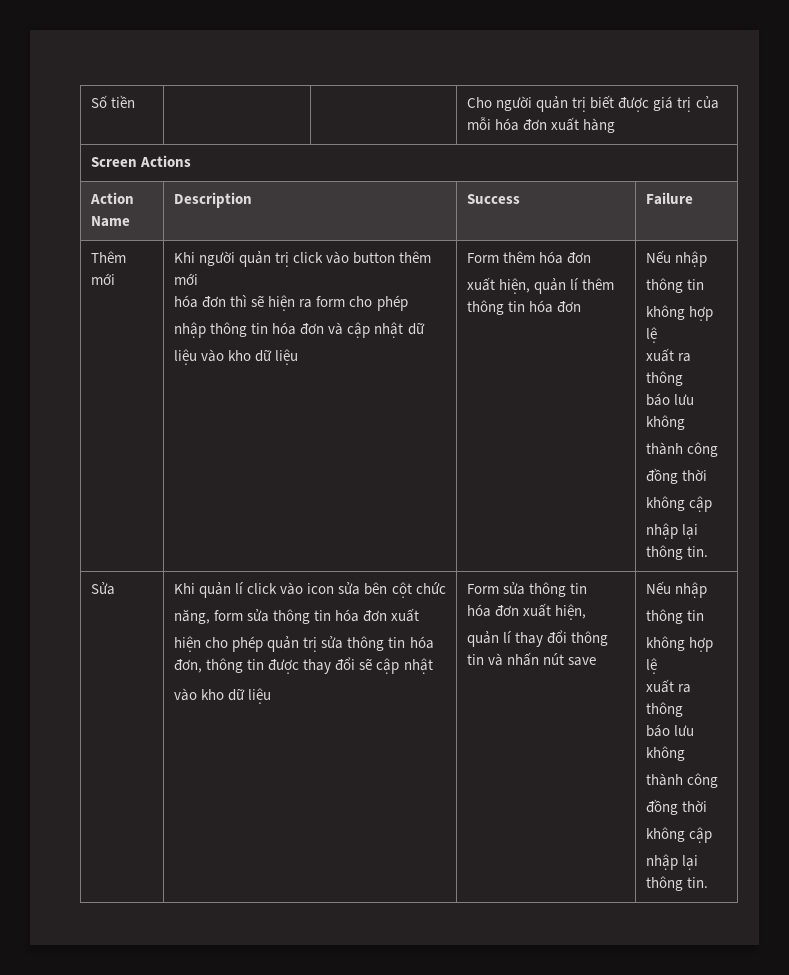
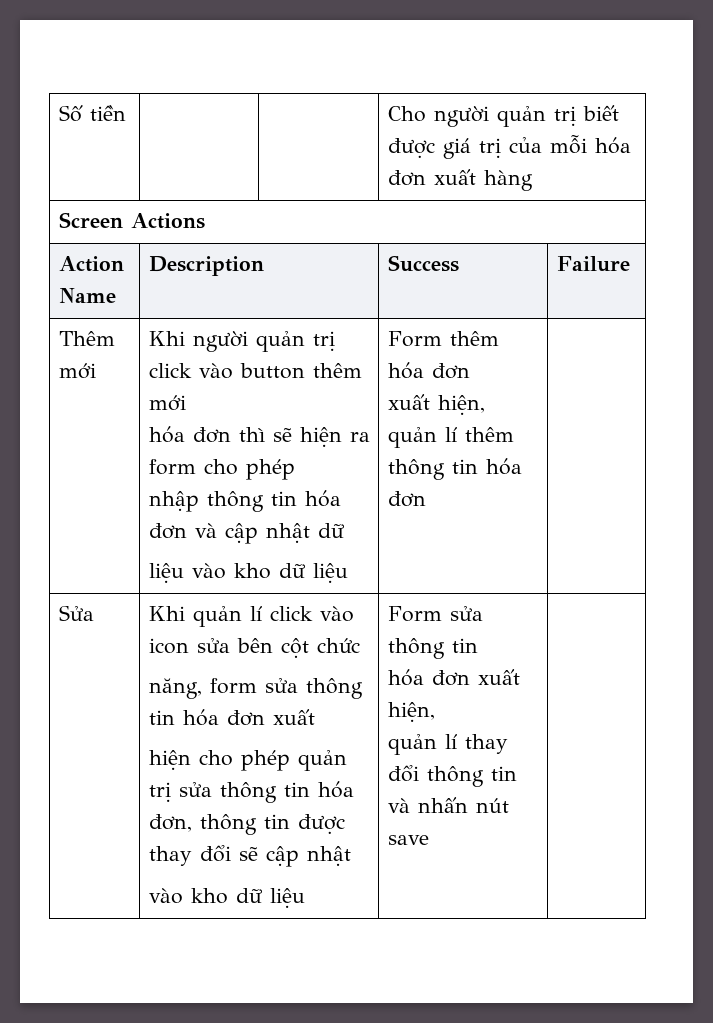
[646,250,708,267] [646,278,705,293] [646,305,714,321] [646,327,658,343] [646,348,692,362] [646,371,684,386] [646,393,695,406] [646,415,686,430] [646,442,719,457] [646,468,708,484] [646,496,713,512] [646,523,699,539] [646,545,709,560] Nếu nhập // thông tin // không hợp lệ // xuất ra thông // báo lưu không // thành công // đồng thời // không cập // nhập lại thông tin. -> (426, 499) none
[646,581,708,598] [646,609,705,624] [646,636,714,652] [646,658,658,674] [646,679,692,693] [646,702,684,717] [646,724,695,737] [646,746,686,761] [646,773,719,788] [646,799,708,815] [646,827,713,843] [646,854,699,870] [646,876,709,891] Nếu nhập // thông tin // không hợp lệ // xuất ra thông // báo lưu không // thành công // đồng thời // không cập // nhập lại thông tin. -> (429, 840) none

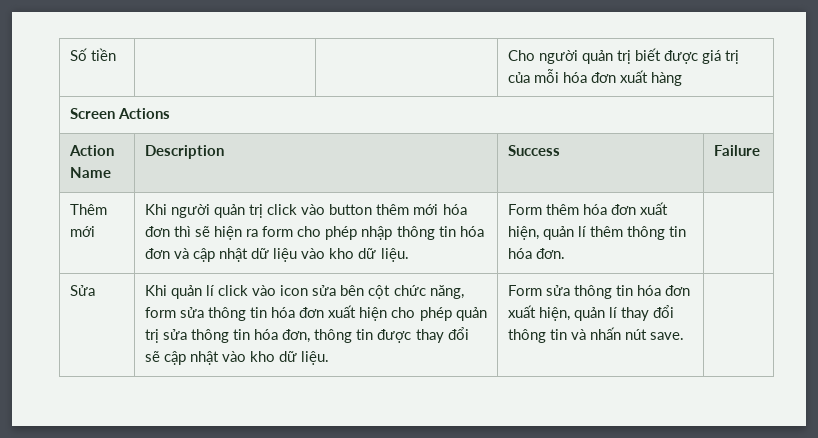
(186, 403) // -> (439, 209) none
(295, 469) // -> (358, 233) none
(345, 530) // -> (270, 253) none
[312,563,348,583] liệu -> [380,248,409,262] liệu.
(470, 371) // -> (637, 209) none
[387,491,426,507] đơn -> [536,248,566,259] đơn.
(360, 645) // -> (426, 290) none
(315, 717) // -> (357, 311) none
[148,888,305,908] // vào kho dữ liệu -> [222,351,330,365] vào kho dữ liệu.
[387,669,520,686] [387,702,435,722] // hóa đơn xuất hiện, // -> [637,285,691,296] [508,305,571,321] hóa đơn xuất hiện,
[387,835,429,845] save -> [650,332,685,340] save.

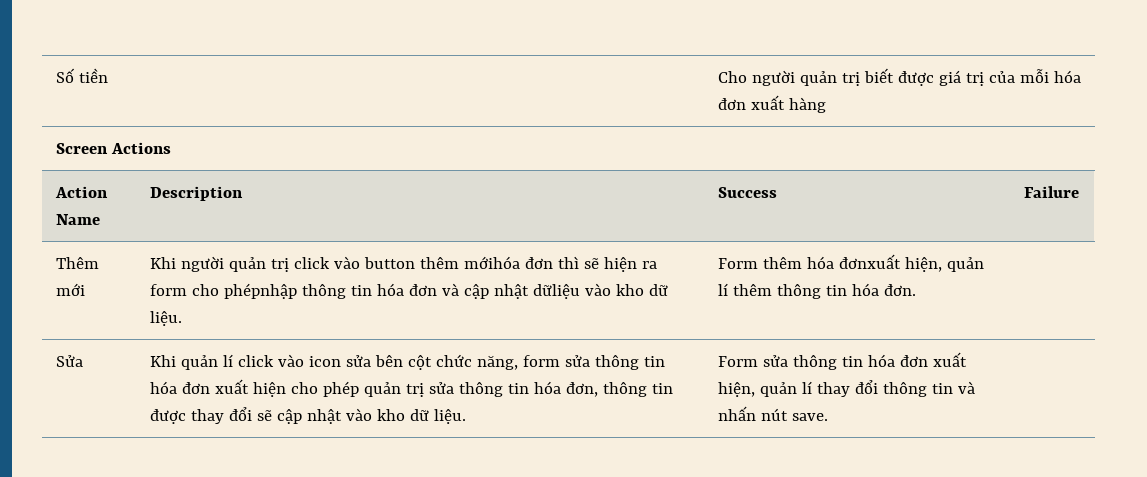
[413,204,467,215] mới hóa -> [463,256,520,269] mớihóa
[325,226,393,240] phép nhập -> [223,283,297,299] phépnhập
[251,248,298,262] dữ liệu -> [532,284,580,299] dữliệu
[611,202,669,215] đơn xuất -> [838,254,901,269] đơnxuất

